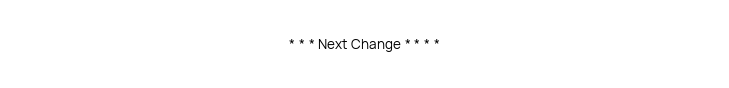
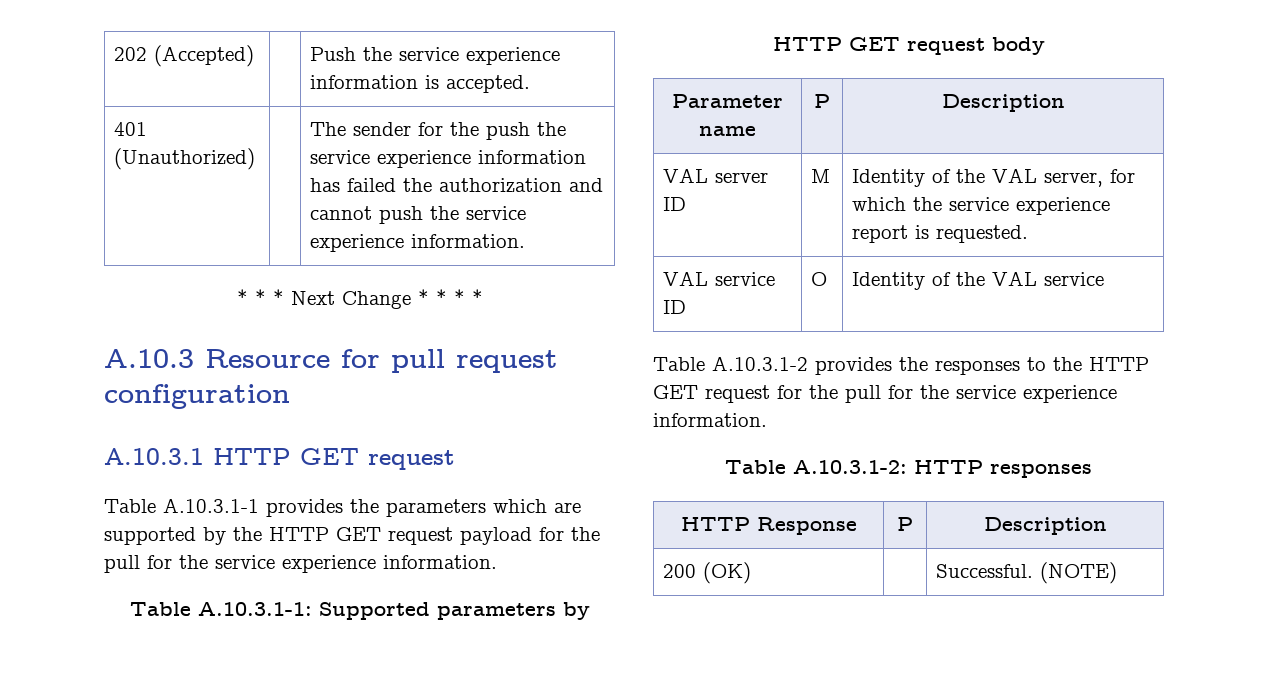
(289, 44) none -> [114,45,255,67] [310,47,561,65] [310,75,531,93] [114,122,148,136] [114,148,256,170] [310,122,567,140] [310,150,587,168] [310,178,604,193] [310,206,527,224] [310,234,526,252] 202 (Accepted) | | Push the service experience information is accepted. // 401 (Unauthorized) | | The sender for the push the service experience information has failed the authorization and cannot push the service experience information. //
(440, 44) none -> [104,349,558,373] [104,384,290,409] [104,448,455,470] [104,498,581,517] [104,527,600,545] [104,555,497,573] [129,602,590,620] [772,37,1045,55] [672,94,783,108] [699,126,756,136] [814,94,830,108] [941,94,1065,112] [663,168,769,183] [663,197,687,211] [811,169,831,183] [852,168,1136,187] [852,197,1111,215] [852,225,1029,243] [663,271,776,286] [663,300,687,314] [811,272,828,286] [852,271,1105,290] [653,356,1149,375] [653,385,1117,403] [653,413,767,427] [725,460,1092,478] [680,517,857,535] [897,517,913,531] [983,517,1107,535] [663,562,752,584] [936,562,1118,584] // A.10.3 Resource for pull request configuration // A.10.3.1 HTTP GET request // Table A.10.3.1-1 provides the parameters which are supported by the HTTP GET request payload for the pull for the service experience information. // Table A.10.3.1-1: Supported parameters by HTTP GET request body // Parameter name | P | Description // VAL server ID | M | Identity of the VAL server, for which the service experience report is requested. // VAL service ID | O | Identity of the VAL service // Table A.10.3.1-2 provides the responses to the HTTP GET request for the pull for the service experience information. // Table A.10.3.1-2: HTTP responses // HTTP Response | P | Description // 200 (OK) | | Successful. (NOTE)

